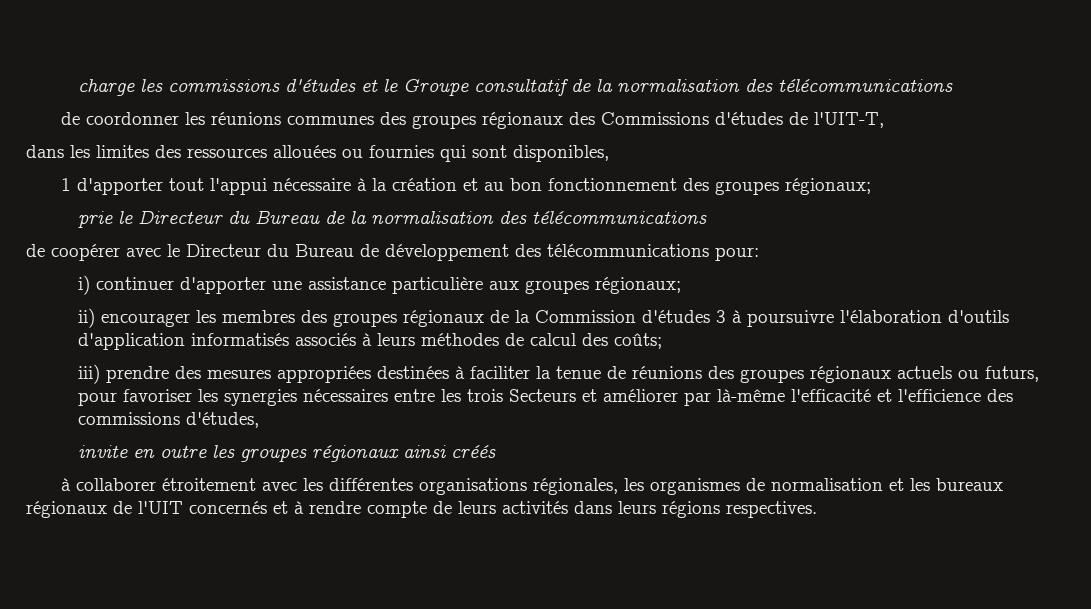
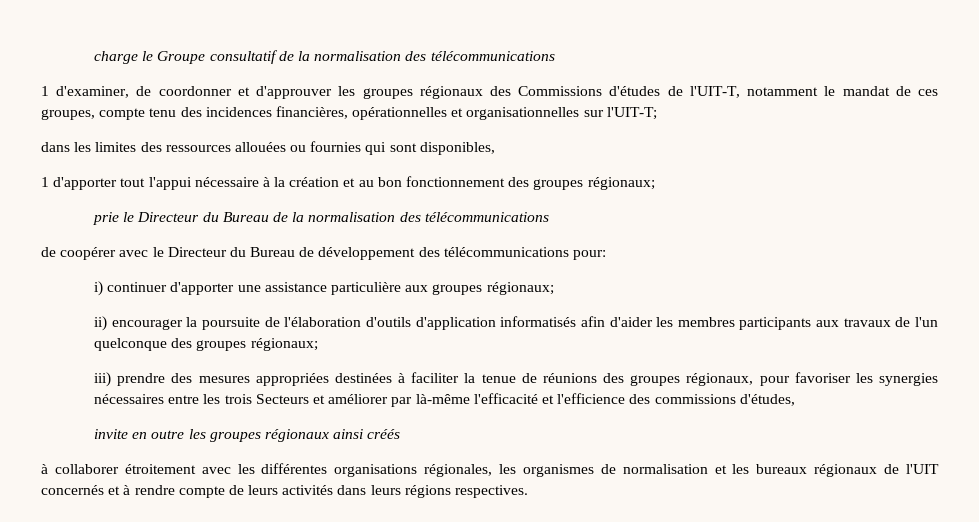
[139,79,378,92] les commissions d'études et -> (139, 57) none
[60,112,406,125] de coordonner les réunions communes des -> [41,86,356,99] 1 d'examiner, de coordonner et d'approuver les
(884, 120) none -> [747,86,938,96] [41,106,657,120] notamment le mandat de ces groupes, compte tenu des incidences financières, opérationnelles et organisationnelles sur l'UIT-T;
[195,310,1009,327] [77,333,662,350] les membres des groupes régionaux de la Commission d'études 3 à poursuivre l'élaboration d'outils d'application informatisés associés à leurs méthodes de calcul des coûts; -> [186,316,938,330] [94,338,318,351] la poursuite de l'élaboration d'outils d'application informatisés afin d'aider les membres participants aux travaux de l'un quelconque des groupes régionaux;
[809,366,1039,383] régionaux actuels ou futurs, -> [686,373,754,386] régionaux,

